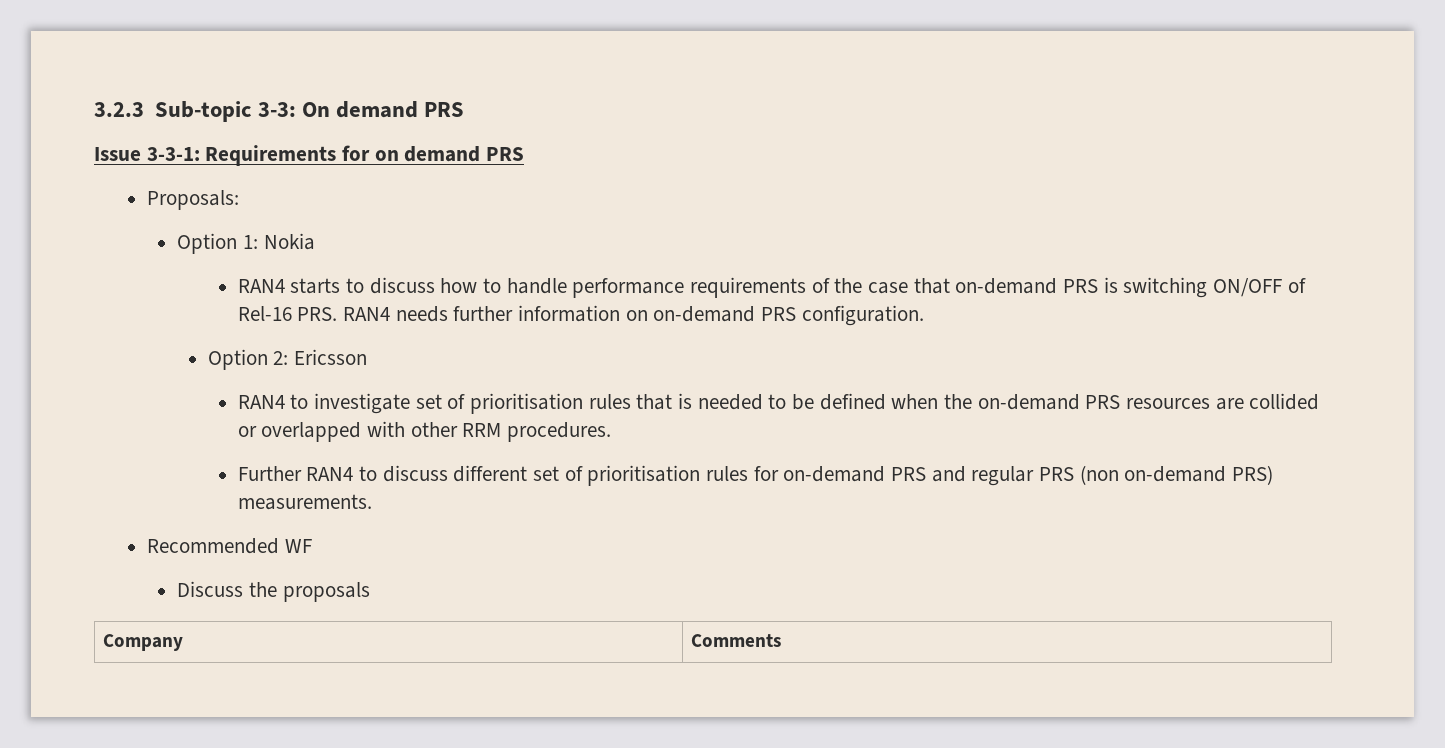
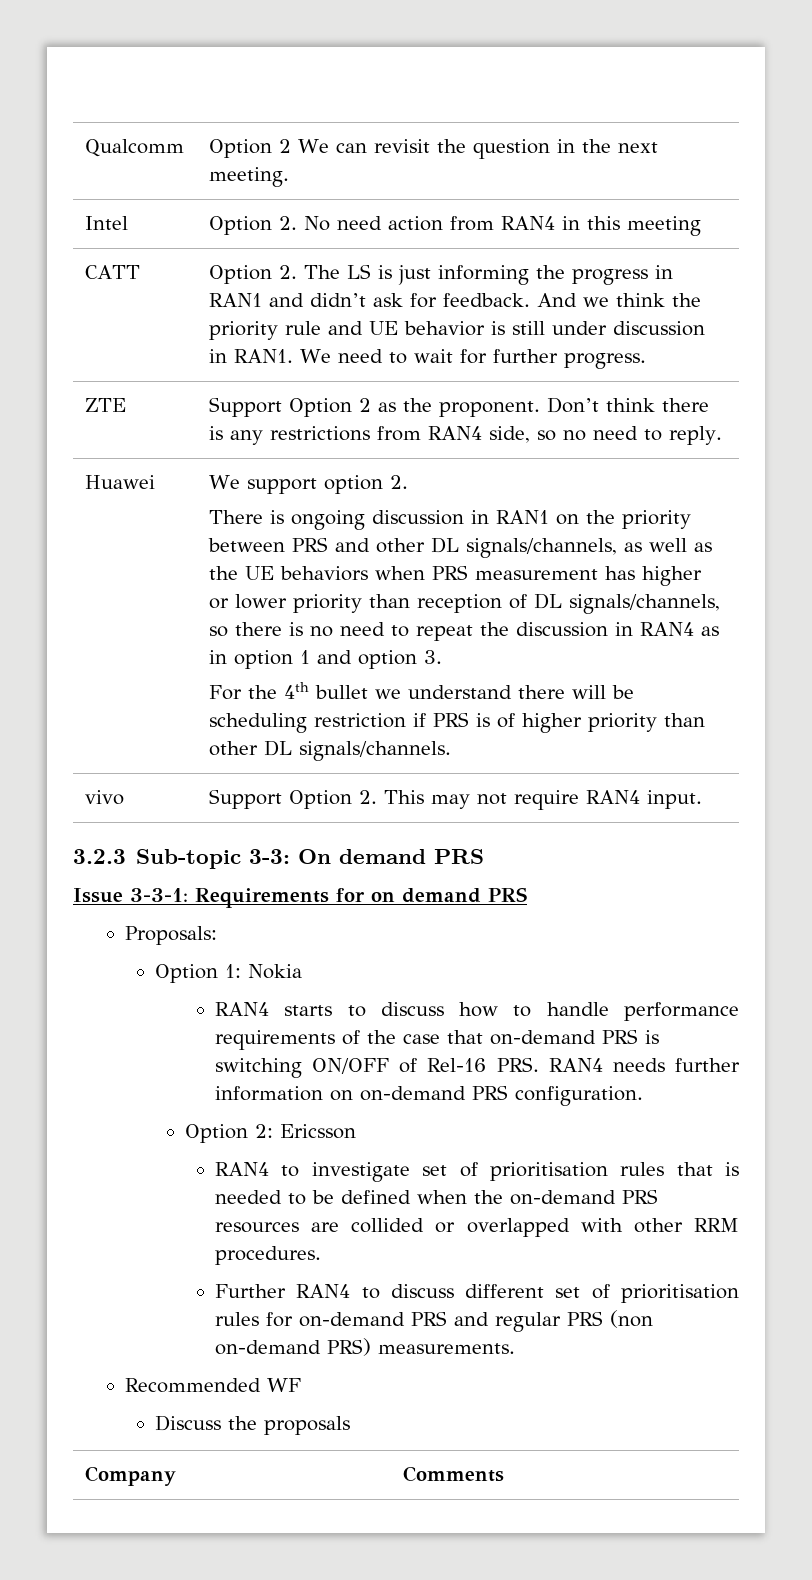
(94, 109) none -> [85,139,185,157] [209,139,659,159] [209,167,290,187] [85,216,129,230] [209,216,702,236] [85,265,141,279] [209,264,674,285] [209,293,702,308] [209,321,706,340] [209,349,647,369] [85,398,127,412] [209,397,710,417] [209,426,723,445] [85,475,156,489] [209,475,409,494] [209,510,692,530] [208,537,713,558] [209,565,703,586] [209,593,721,614] [209,622,720,641] [209,650,443,669] [209,682,635,700] [209,712,706,733] [209,740,452,761] [85,790,125,805] [209,789,703,810] Qualcomm | Option 2 We can revisit the question in the next meeting. // Intel | Option 2. No need action from RAN4 in this meeting // CATT | Option 2. The LS is just informing the progress in RAN1 and didn’t ask for feedback. And we think the priority rule and UE behavior is still under discussion in RAN1. We need to wait for further progress. // ZTE | Support Option 2 as the proponent. Don’t think there is any restrictions from RAN4 side, so no need to reply. // Huawei | We support option 2. // There is ongoing discussion in RAN1 on the priority between PRS and other DL signals/channels, as well as the UE behaviors when PRS measurement has higher or lower priority than reception of DL signals/channels, so there is no need to repeat the discussion in RAN4 as in option 1 and option 3. // For the 4th bullet we understand there will be scheduling restriction if PRS is of higher priority than other DL signals/channels. // vivo | Support Option 2. This may not require RAN4 input. //

